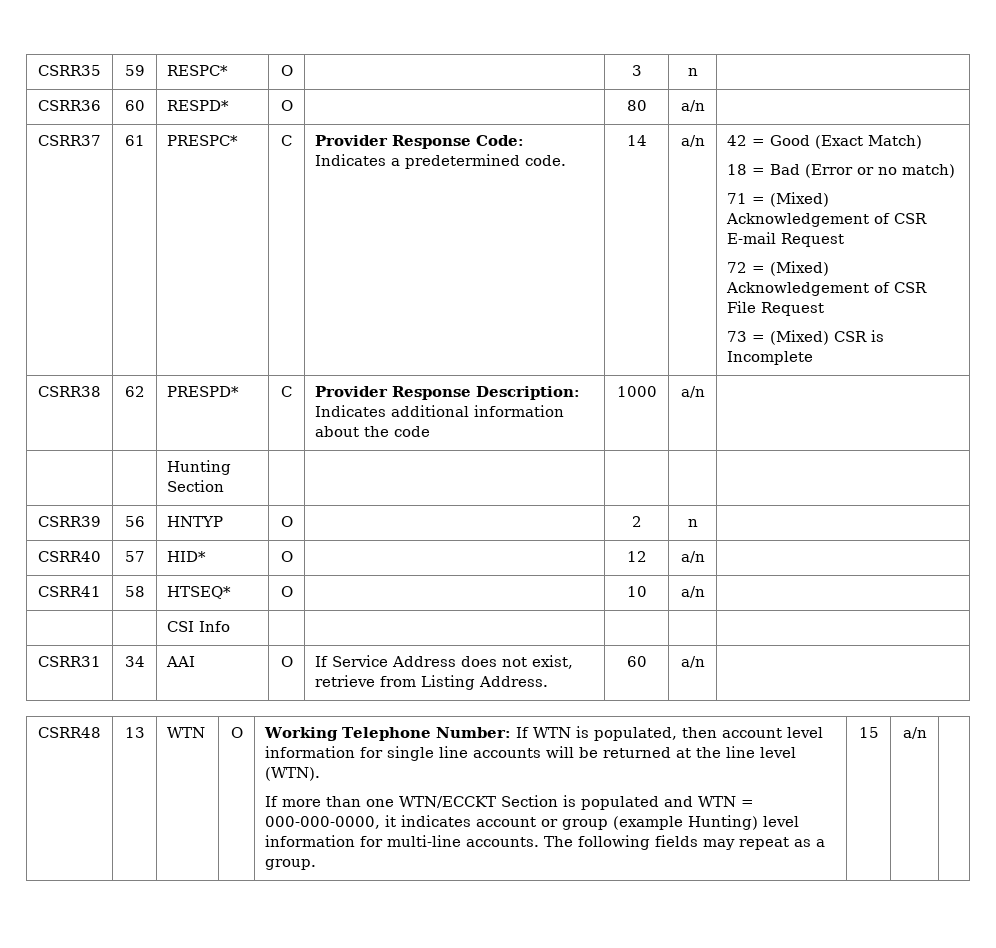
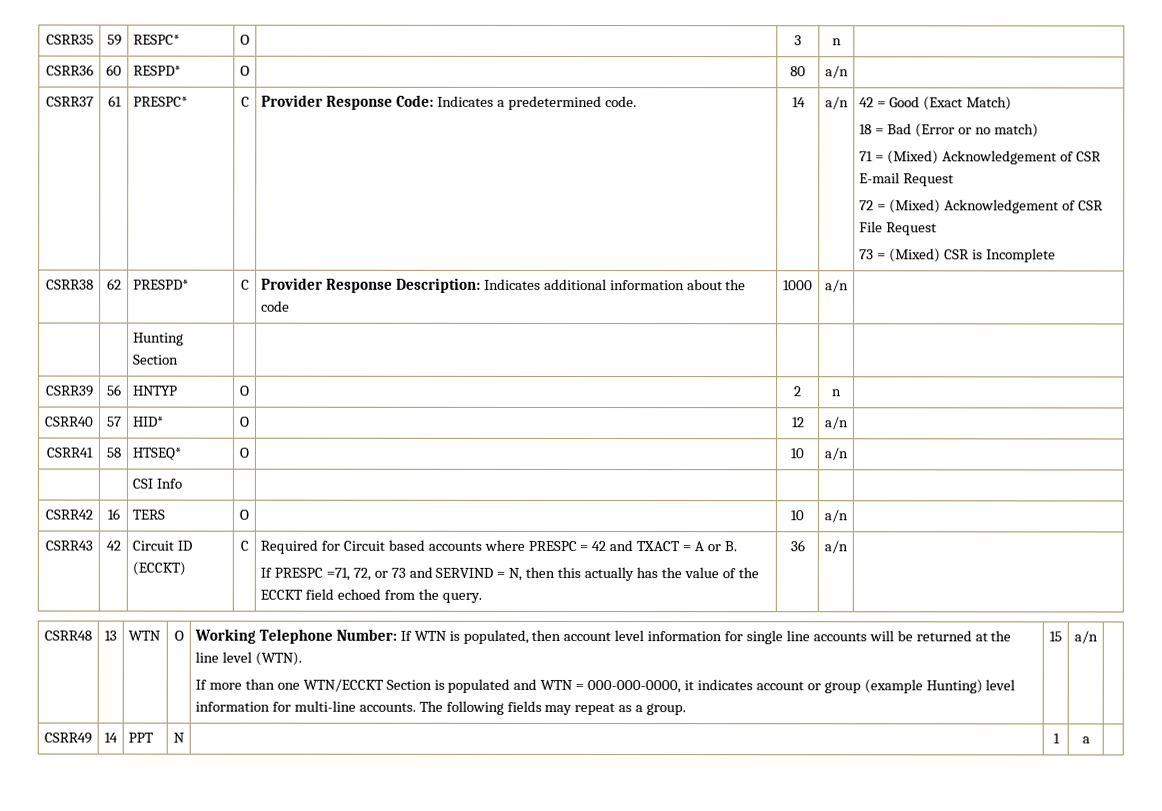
[38,656,101,667] [124,656,145,667] [166,656,196,667] [280,656,293,667] [315,655,574,669] [315,675,549,690] [626,656,647,667] CSRR31 | 34 | AAI | O | If Service Address does not exist, retrieve from Listing Address. | 60 -> [44,509,93,520] [106,508,120,520] [132,509,166,520] [239,509,249,520] [790,510,804,521] [824,509,848,523] [44,540,93,551] [105,540,121,551] [132,540,192,551] [132,561,187,576] [239,540,249,551] [260,539,737,554] [260,566,759,582] [260,588,482,603] [789,540,805,552] CSRR42 | 16 | TERS | O | | 10 | a/n | // CSRR43 | 42 | Circuit ID (ECCKT) | C | Required for Circuit based accounts where PRESPC = 42 and TXACT = A or B. // If PRESPC =71, 72, or 73 and SERVIND = N, then this actually has the value of the ECCKT field echoed from the query. | 36
(927, 733) none -> [44,732,92,744] [104,732,118,743] [128,732,155,743] [173,732,185,743] [1052,733,1060,744] [1081,736,1090,744] // CSRR49 | 14 | PPT | N | | 1 | a |

